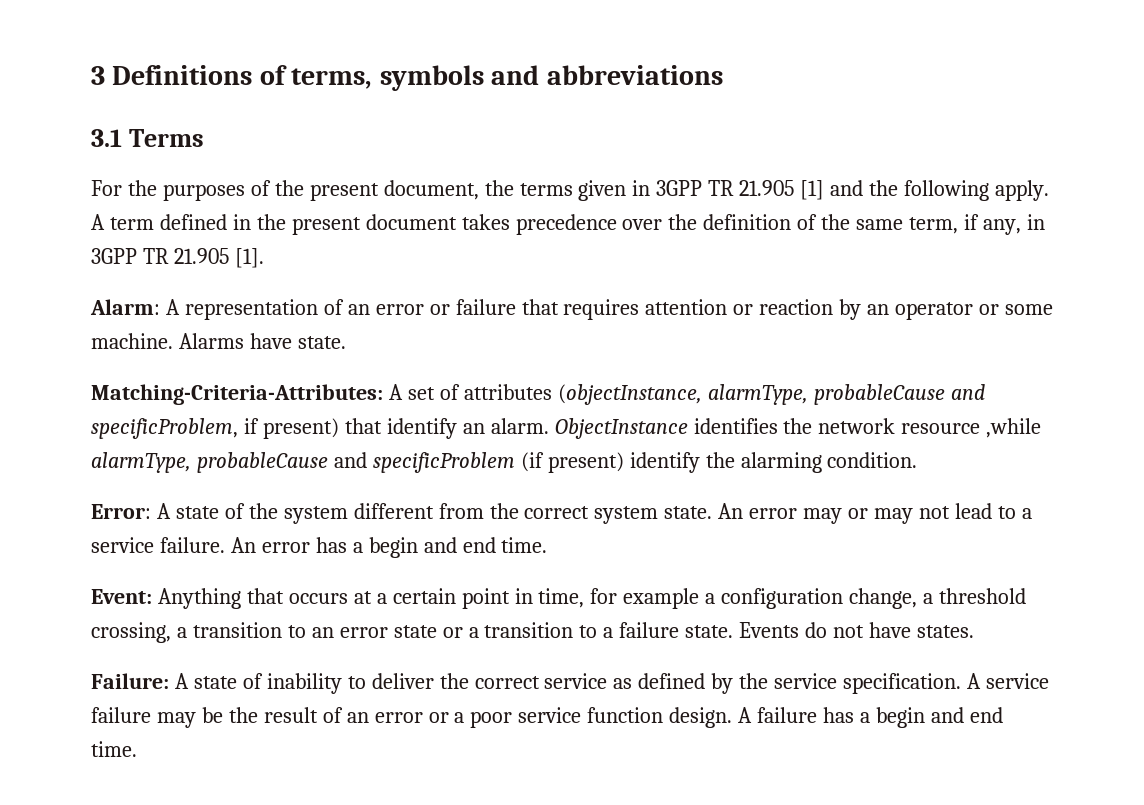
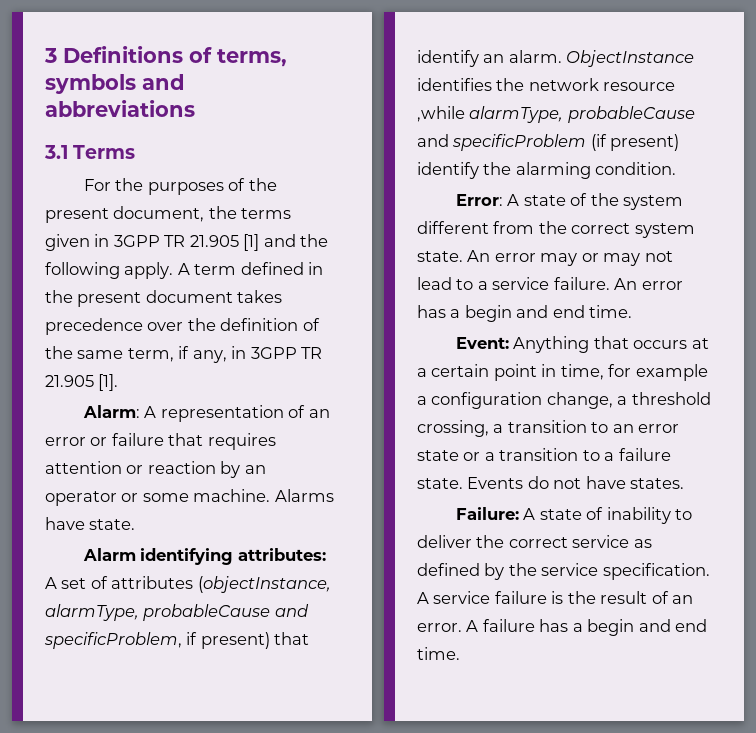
[91,384,383,405] Matching-Criteria-Attributes: -> [82,548,326,565] Alarm identifying attributes:
[156,707,223,728] may be -> [551,591,564,604] is
[374,707,733,728] error or a poor service function design. -> [417,623,462,632] error.

